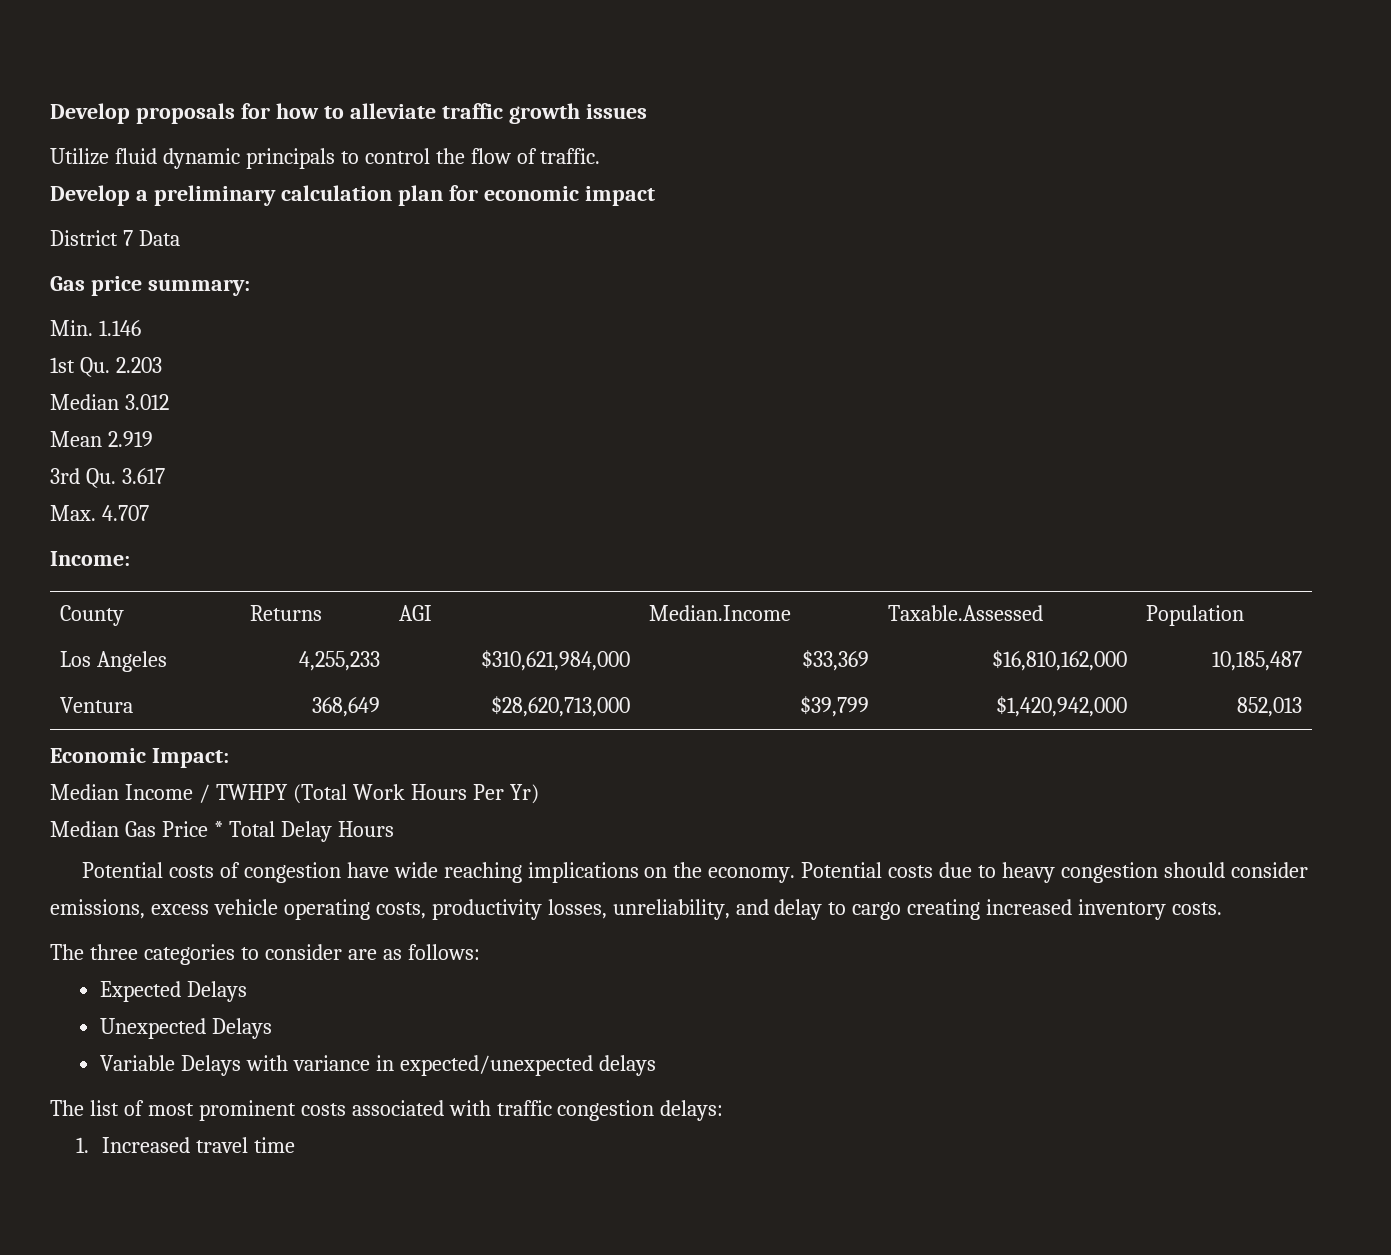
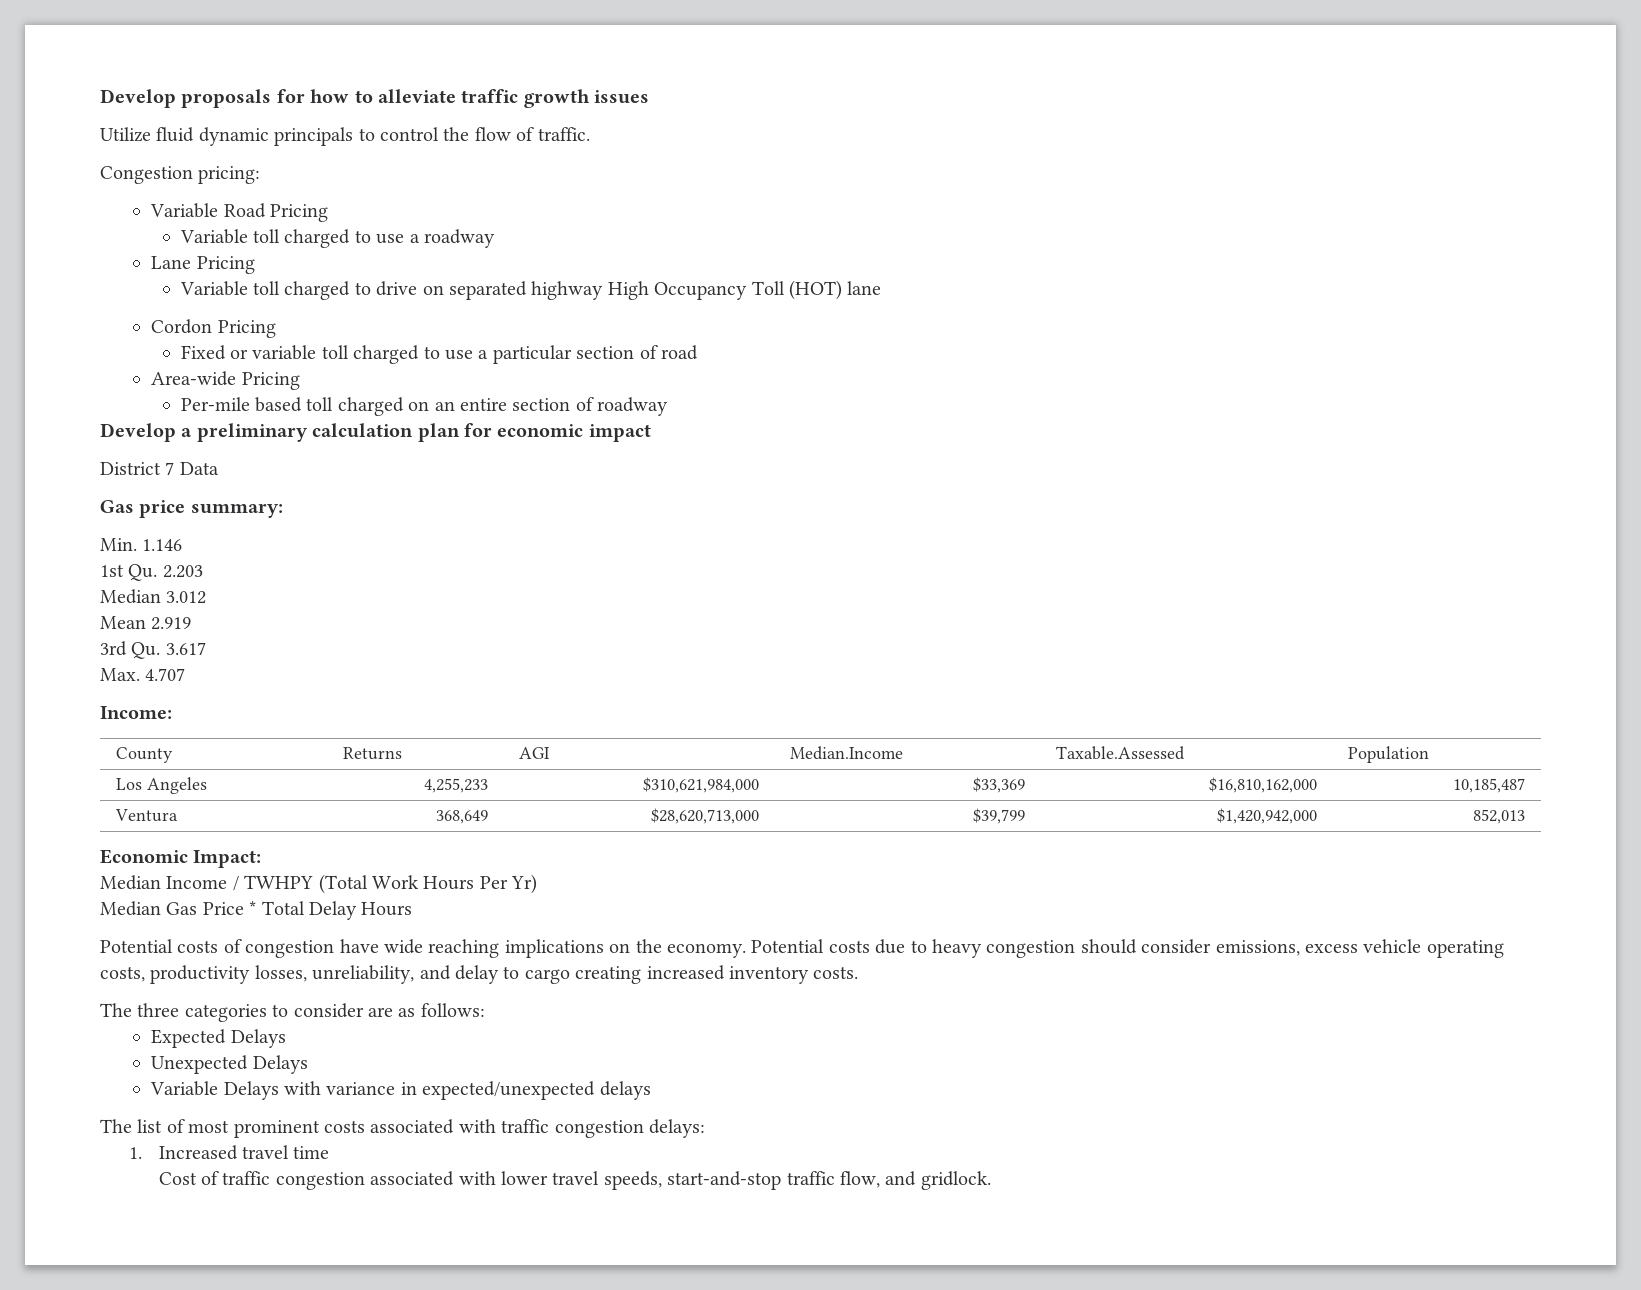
(601, 156) none -> [100,166,261,184] [150,203,329,222] [179,229,495,248] [151,256,255,274] [179,280,882,300] [151,319,276,338] [180,345,698,364] [151,371,300,390] [180,397,669,416] // Congestion pricing: // Variable Road Pricing // Variable toll charged to use a roadway // Lane Pricing // Variable toll charged to drive on separated highway High Occupancy Toll (HOT) lane // Cordon Pricing // Fixed or variable toll charged to use a particular section of road // Area-wide Pricing // Per-mile based toll charged on an entire section of roadway
(295, 1145) none -> [158,1171,991,1190] // Cost of traffic congestion associated with lower travel speeds, start-and-stop traffic flow, and gridlock.

